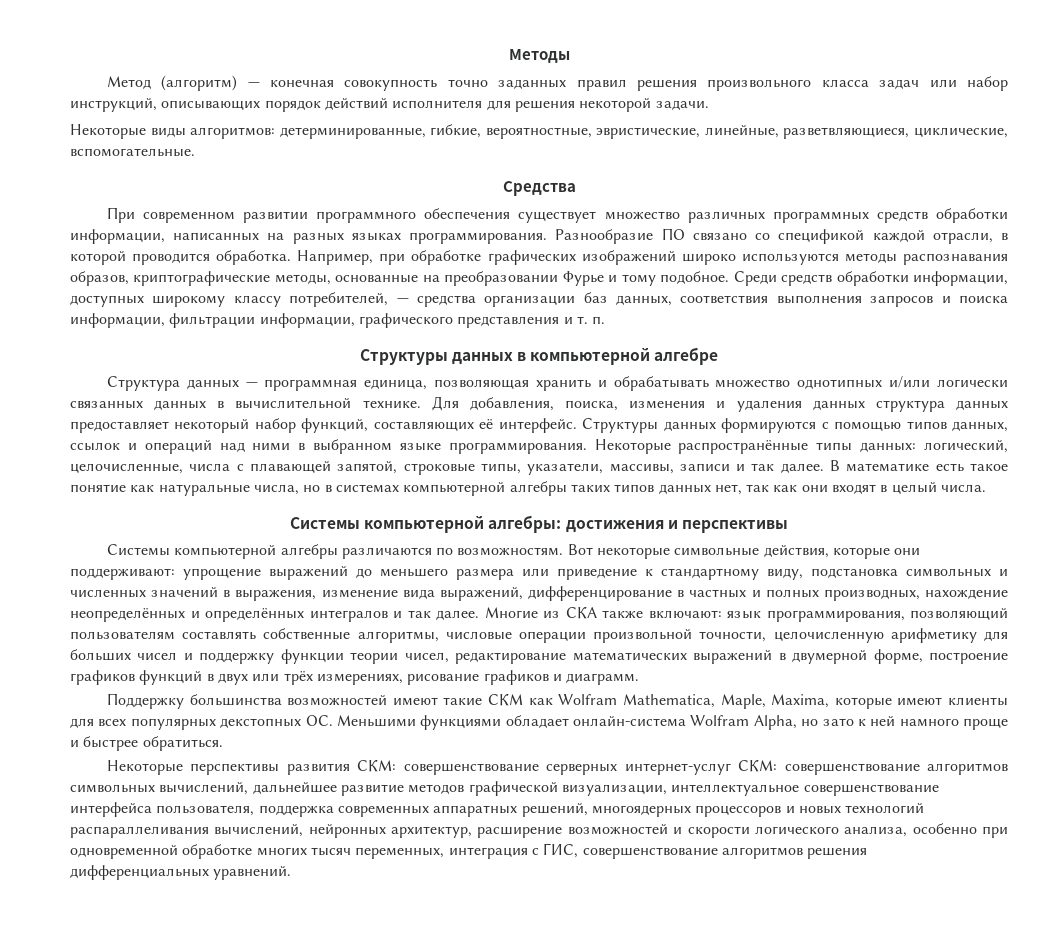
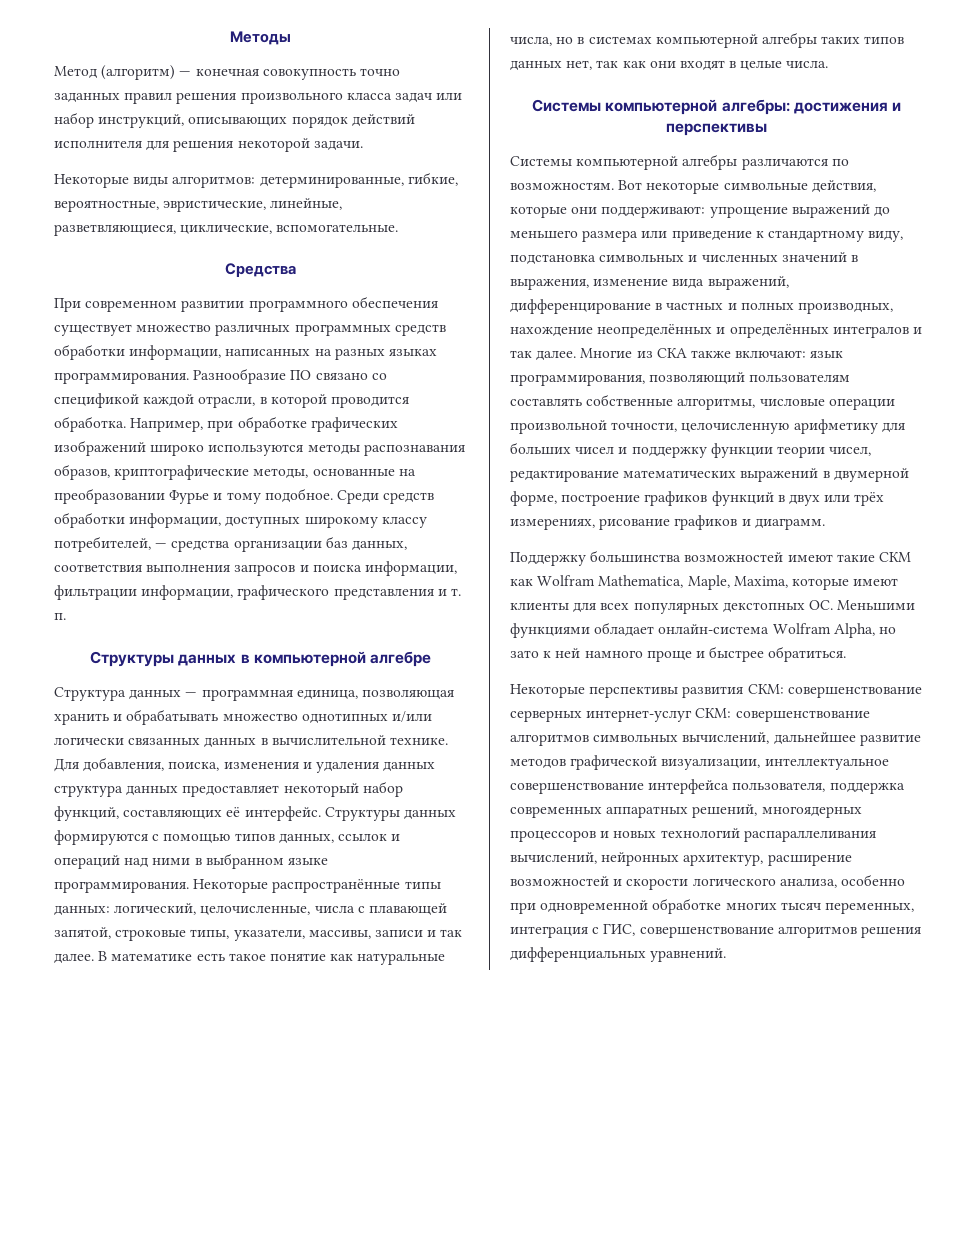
[891,482,937,495] целый -> [740,61,783,71] целые

